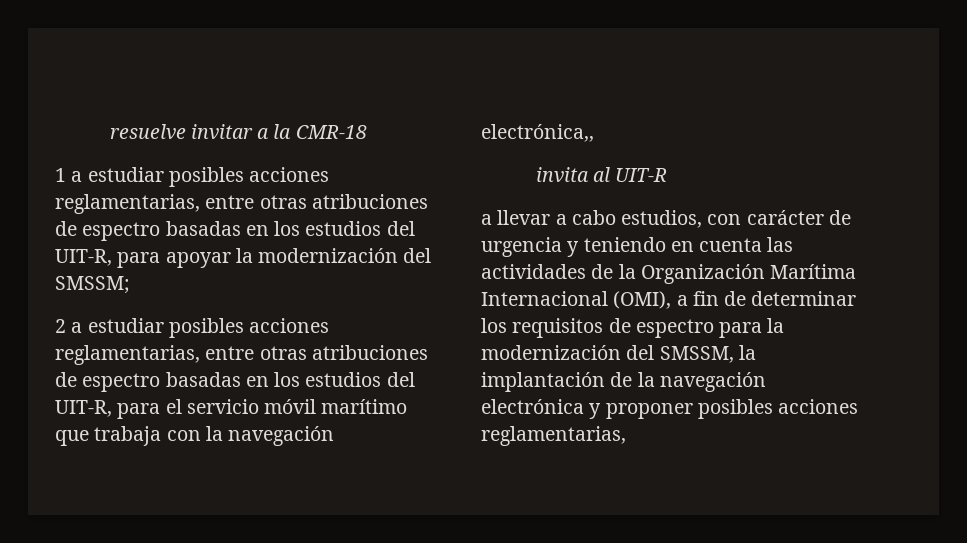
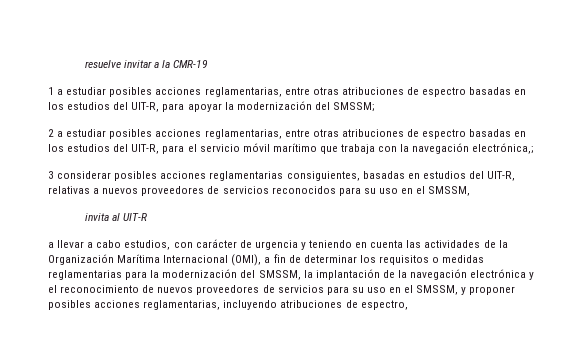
[295,125,367,139] CMR-18 -> [172,60,208,68] CMR-19
[481,124,594,142] electrónica,, -> [472,143,535,154] [48,171,516,181] [48,186,471,196] electrónica,; // 3 considerar posibles acciones reglamentarias consiguientes, basadas en estudios del UIT-R, relativas a nuevos proveedores de servicios reconocidos para su uso en el SMSSM,
[608,318,714,338] de espectro -> [432,255,485,263] [48,270,122,280] o medidas reglamentarias
[605,399,859,419] [481,426,626,446] proponer posibles acciones reglamentarias, -> [48,285,516,295] [48,300,408,310] el reconocimiento de nuevos proveedores de servicios para su uso en el SMSSM, y proponer posibles acciones reglamentarias, incluyendo atribuciones de espectro,

